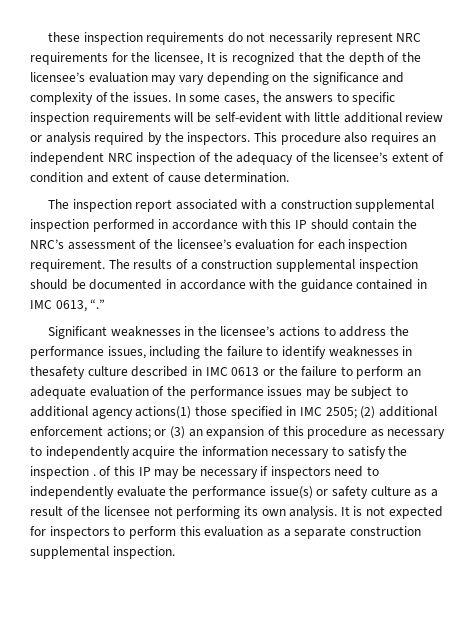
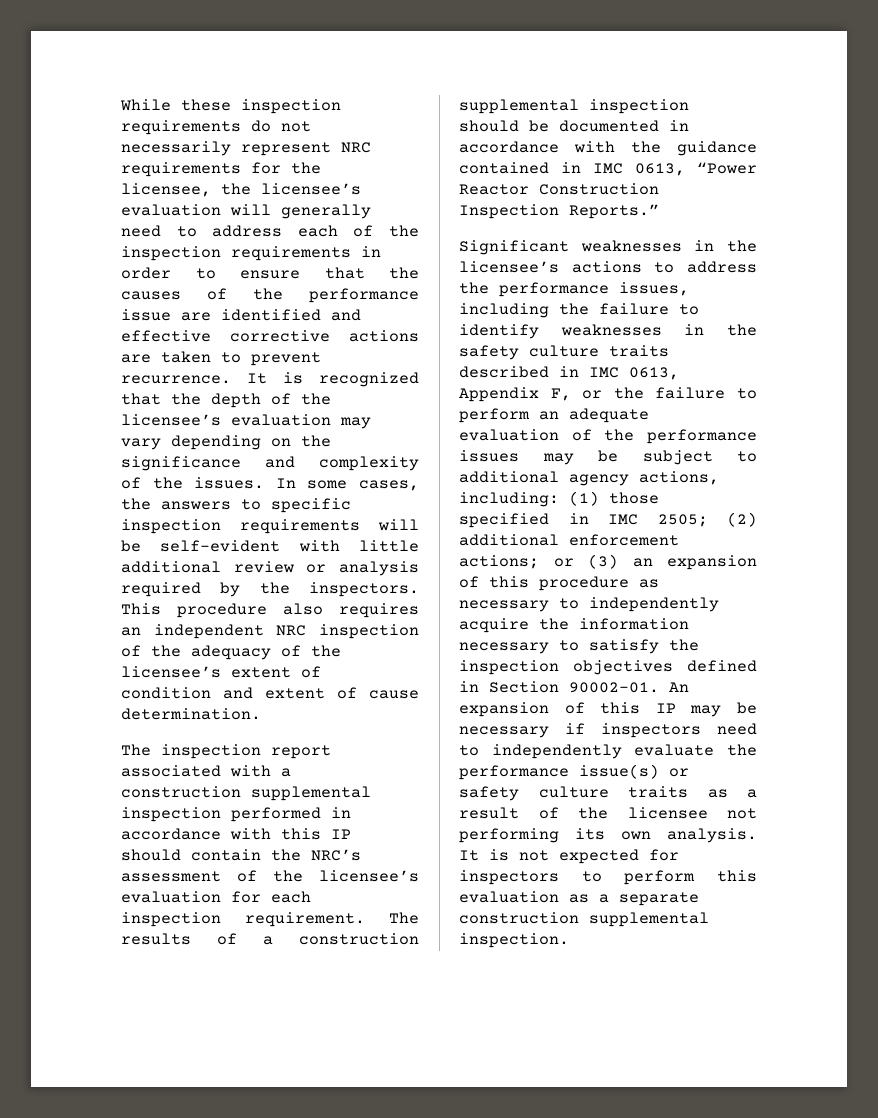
(47, 37) none -> [120,99,171,111] While
(203, 58) none -> [221,183,361,195] [121,204,371,219] [121,225,419,237] [121,246,381,261] [121,267,419,279] [121,288,419,303] [121,309,361,321] [121,330,419,342] [121,351,321,366] [121,375,231,384] the licensee’s evaluation will generally need to address each of the inspection requirements in order to ensure that the causes of the performance issue are identified and effective corrective actions are taken to prevent recurrence.
[90,299,106,309] “.” -> [697,162,757,174] [459,183,659,195] [459,204,659,219] “Power Reactor Construction Inspection Reports.”
[30,366,260,379] thesafety culture described in IMC 0613 -> [727,324,757,336] [459,345,669,360] [459,366,679,380] [459,387,571,402] the safety culture traits described in IMC 0613, Appendix F,
[135,406,192,419] actions(1) -> [639,471,719,485] [459,491,599,507] actions, including: (1)
[92,474,96,476] . -> [573,660,757,675] [459,681,689,693] [459,702,549,717] objectives defined in Section 90002-01. An expansion
(411, 491) none -> [628,786,688,798] traits

